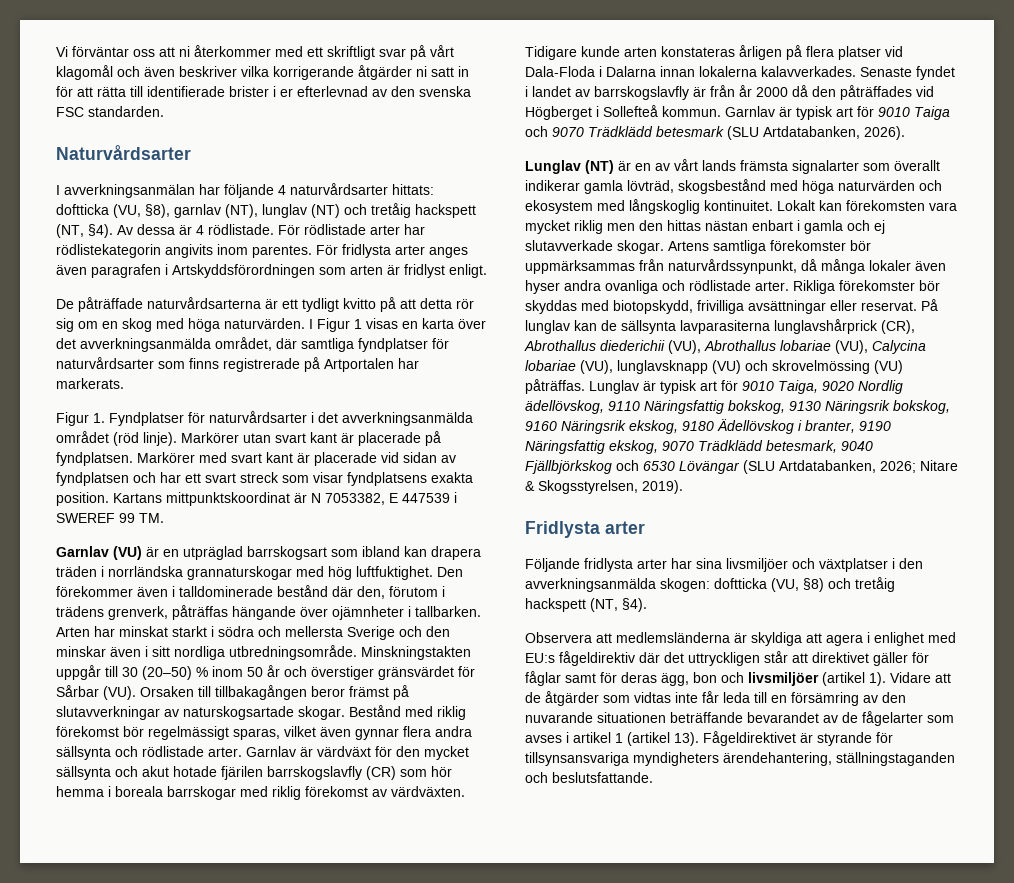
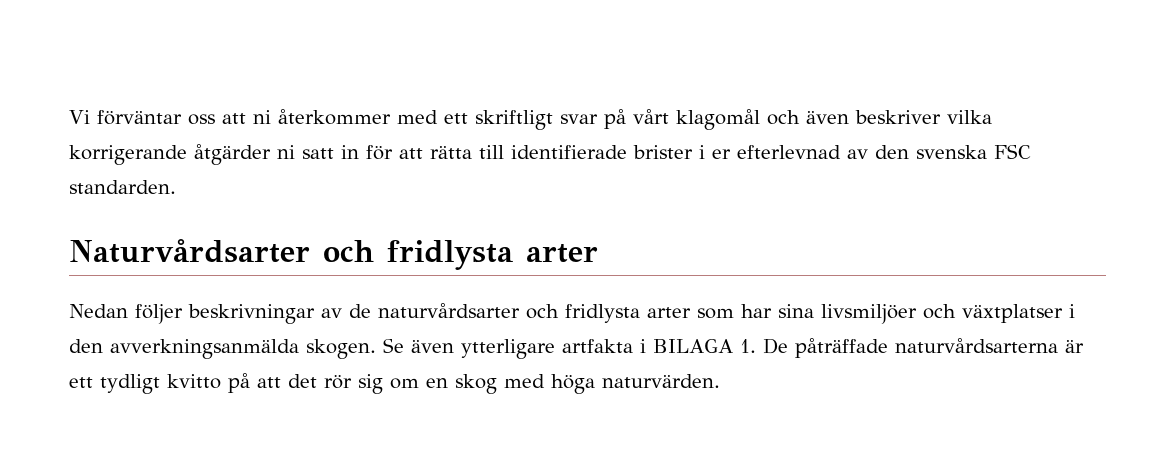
[56,183,434,198] [56,203,476,218] [56,224,425,238] [56,244,468,258] [56,264,487,278] // I avverkningsanmälan har följande 4 naturvårdsarter hittats: doftticka (VU, §8), garnlav (NT), lunglav (NT) och tretåig hackspett (NT, §4). Av dessa är 4 rödlistade. För rödlistade arter har rödlistekategorin angivits inom parentes. För fridlysta arter anges även paragrafen i Artskyddsförordningen som arten är fridlyst enligt. // -> [323,240,598,270] [69,303,1075,324] [69,338,756,359] och fridlysta arter // Nedan följer beskrivningar av de naturvårdsarter och fridlysta arter som har sina livsmiljöer och växtplatser i den avverkningsanmälda skogen. Se även ytterligare artfakta i BILAGA 1.
[420,298,452,309] detta -> [288,374,317,388] det
[309,318,486,332] [56,337,449,352] [56,357,419,372] [56,378,124,389] [56,411,473,426] [56,431,441,446] [56,452,456,466] [56,472,473,486] [56,492,457,506] [56,513,164,523] [56,546,481,560] [56,566,463,580] [56,585,445,599] [56,605,481,620] [56,626,450,640] [56,645,471,660] [56,665,475,680] [56,685,409,700] [56,705,466,720] [56,726,472,740] [56,746,469,760] [56,766,452,780] [56,786,465,800] [525,45,903,60] [525,66,955,80] [525,85,934,100] [525,105,950,120] [525,126,905,140] [525,159,940,174] [525,179,942,194] [525,199,957,214] [525,220,885,234] [525,240,871,254] [525,259,946,274] [525,280,940,294] [525,299,938,314] [525,319,915,334] [524,340,926,354] [525,360,903,374] [525,379,903,394] [525,400,950,414] [525,419,891,434] [525,440,873,454] [525,460,958,474] [525,480,683,494] [525,521,645,538] [525,558,923,572] [525,577,895,592] [525,598,647,612] [525,632,956,646] [525,651,929,666] [525,671,951,686] [525,691,906,706] [525,711,954,726] [525,731,893,746] [525,752,955,766] [525,772,653,783] I Figur 1 visas en karta över det avverkningsanmälda området, där samtliga fyndplatser för naturvårdsarter som finns registrerade på Artportalen har markerats. // Figur 1. Fyndplatser för naturvårdsarter i det avverkningsanmälda området (röd linje). Markörer utan svart kant är placerade på fyndplatsen. Markörer med svart kant är placerade vid sidan av fyndplatsen och har ett svart streck som visar fyndplatsens exakta position. Kartans mittpunktskoordinat är N 7053382, E 447539 i SWEREF 99 TM. // Garnlav (VU) är en utpräglad barrskogsart som ibland kan drapera träden i norrländska grannaturskogar med hög luftfuktighet. Den förekommer även i talldominerade bestånd där den, förutom i trädens grenverk, påträffas hängande över ojämnheter i tallbarken. Arten har minskat starkt i södra och mellersta Sverige och den minskar även i sitt nordliga utbredningsområde. Minskningstakten uppgår till 30 (20–50) % inom 50 år och överstiger gränsvärdet för Sårbar (VU). Orsaken till tillbakagången beror främst på slutavverkningar av naturskogsartade skogar. Bestånd med riklig förekomst bör regelmässigt sparas, vilket även gynnar flera andra sällsynta och rödlistade arter. Garnlav är värdväxt för den mycket sällsynta och akut hotade fjärilen barrskogslavfly (CR) som hör hemma i boreala barrskogar med riklig förekomst av värdväxten. Tidigare kunde arten konstateras årligen på flera platser vid Dala-Floda i Dalarna innan lokalerna kalavverkades. Senaste fyndet i landet av barrskogslavfly är från år 2000 då den påträffades vid Högberget i Sollefteå kommun. Garnlav är typisk art för 9010 Taiga och 9070 Trädklädd betesmark (SLU Artdatabanken, 2026). // Lunglav (NT) är en av vårt lands främsta signalarter som överallt indikerar gamla lövträd, skogsbestånd med höga naturvärden och ekosystem med långskoglig kontinuitet. Lokalt kan förekomsten vara mycket riklig men den hittas nästan enbart i gamla och ej slutavverkade skogar. Artens samtliga förekomster bör uppmärksammas från naturvårdssynpunkt, då många lokaler även hyser andra ovanliga och rödlistade arter. Rikliga förekomster bör skyddas med biotopskydd, frivilliga avsättningar eller reservat. På lunglav kan de sällsynta lavparasiterna lunglavshårprick (CR), Abrothallus diederichii (VU), Abrothallus lobariae (VU), Calycina lobariae (VU), lunglavsknapp (VU) och skrovelmössing (VU) påträffas. Lunglav är typisk art för 9010 Taiga, 9020 Nordlig ädellövskog, 9110 Näringsfattig bokskog, 9130 Näringsrik bokskog, 9160 Näringsrik ekskog, 9180 Ädellövskog i branter, 9190 Näringsfattig ekskog, 9070 Trädklädd betesmark, 9040 Fjällbjörkskog och 6530 Lövängar (SLU Artdatabanken, 2026; Nitare & Skogsstyrelsen, 2019). // Fridlysta arter // Följande fridlysta arter har sina livsmiljöer och växtplatser i den avverkningsanmälda skogen: doftticka (VU, §8) och tretåig hackspett (NT, §4). // Observera att medlemsländerna är skyldiga att agera i enlighet med EU:s fågeldirektiv där det uttryckligen står att direktivet gäller för fåglar samt för deras ägg, bon och livsmiljöer (artikel 1). Vidare att de åtgärder som vidtas inte får leda till en försämring av den nuvarande situationen beträffande bevarandet av de fågelarter som avses i artikel 1 (artikel 13). Fågeldirektivet är styrande för tillsynsansvariga myndigheters ärendehantering, ställningstaganden och beslutsfattande. -> (720, 381) none

